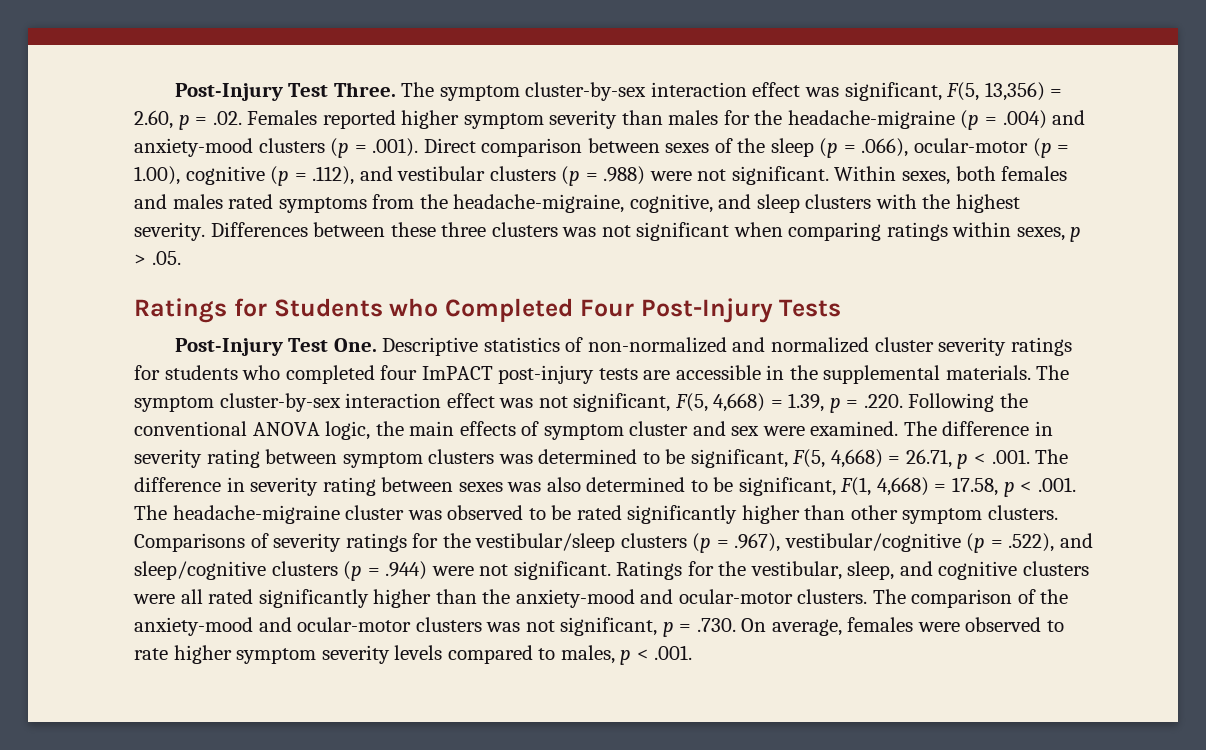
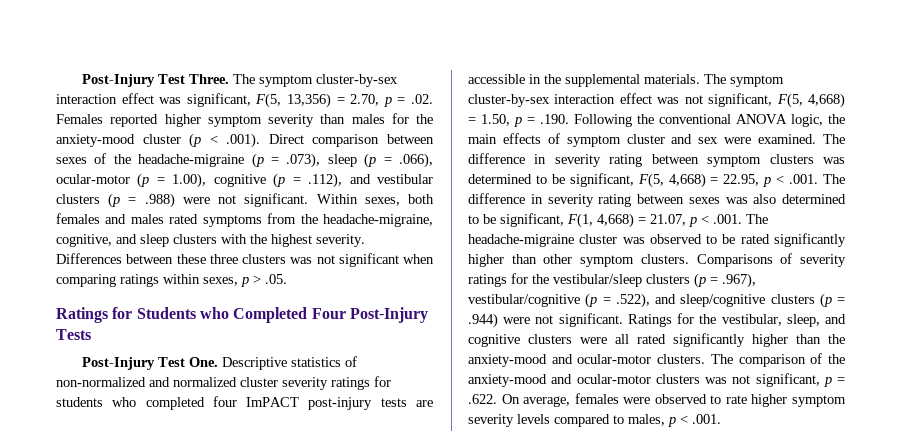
[134,110,173,129] 2.60, -> [350,94,380,106] 2.70,
[787,110,1086,130] [134,138,367,158] headache-migraine (p = .004) and anxiety-mood clusters (p = -> [56,133,218,148] anxiety-mood cluster (p <
(766, 145) none -> [138,153,321,168] headache-migraine (p = .073),
[788,393,903,413] 1.39, p = .220. -> [481,114,569,127] 1.50, p = .190.
[905,449,952,468] 26.71, -> [723,174,760,186] 22.95,
[952,477,999,496] 17.58, -> [650,214,686,226] 21.07,
[696,618,736,632] .730. -> [468,394,497,404] .622.

